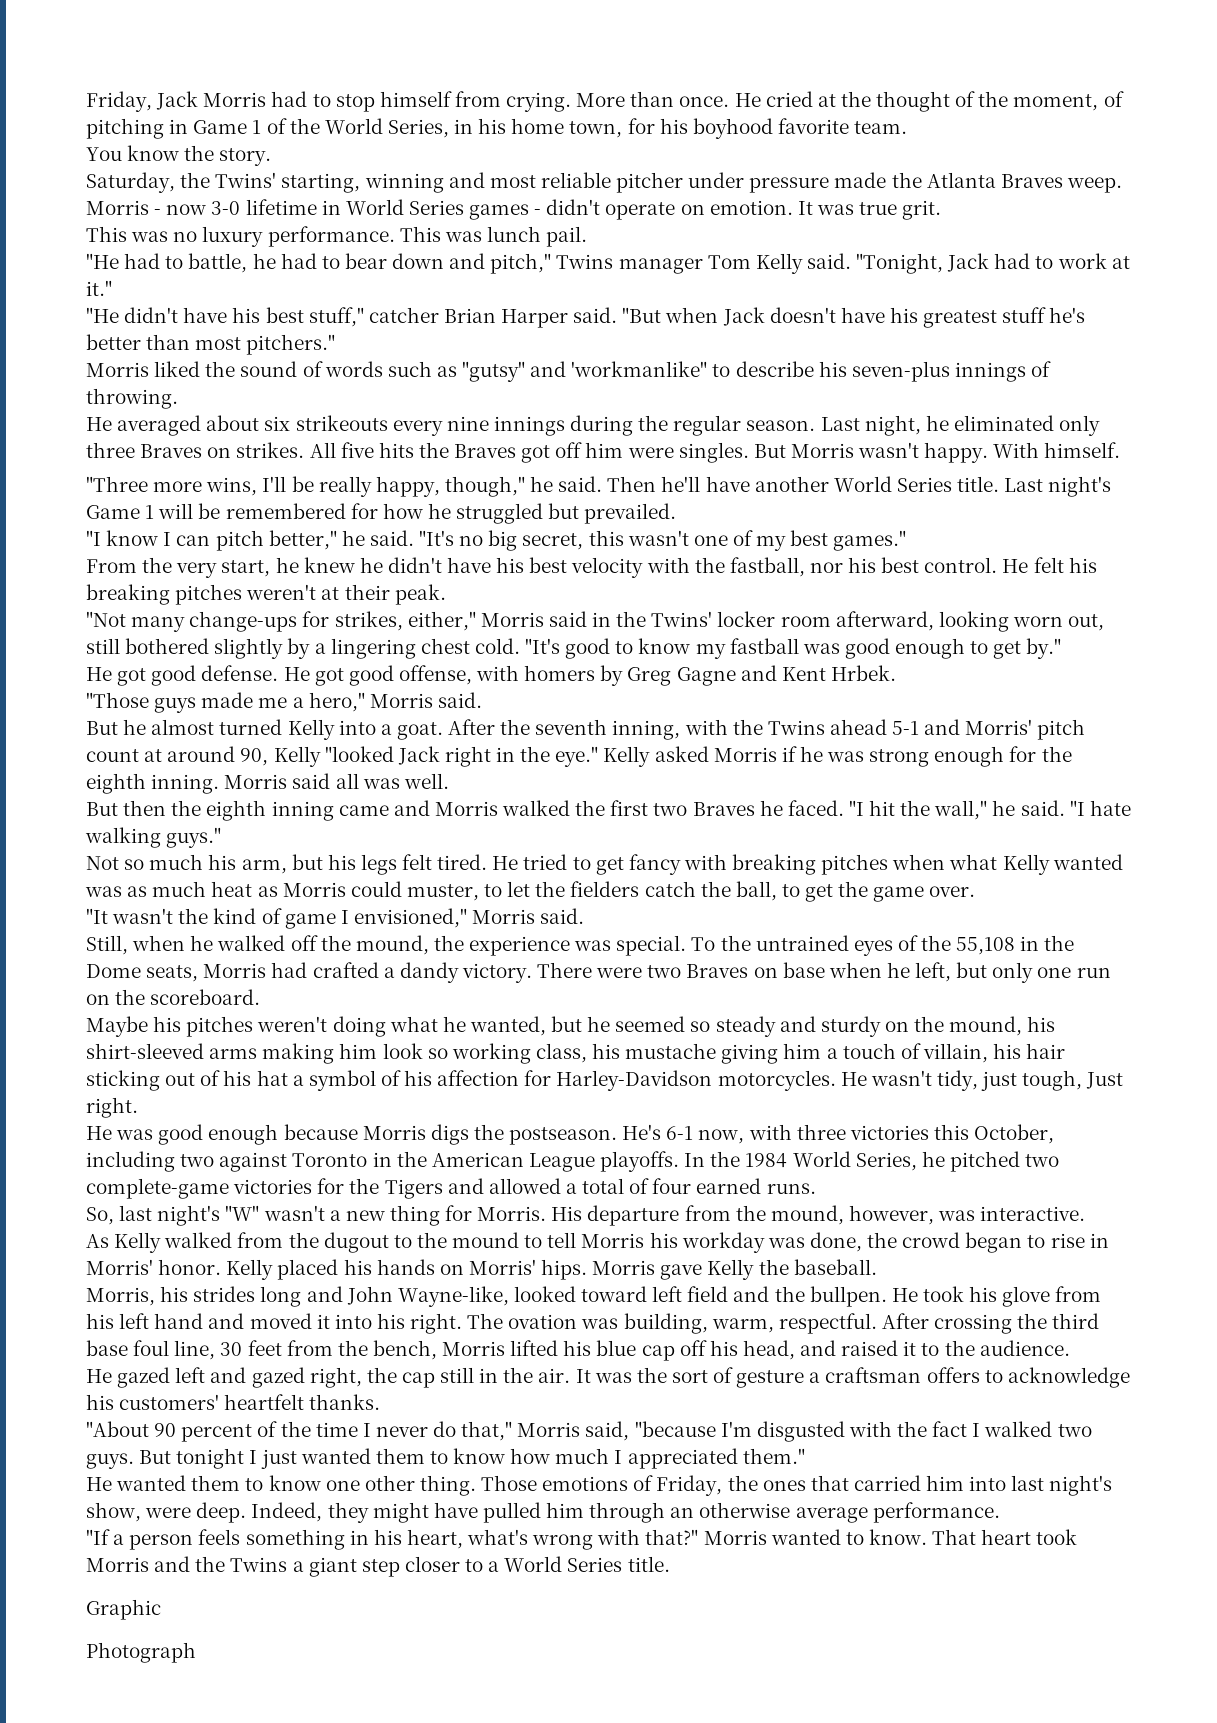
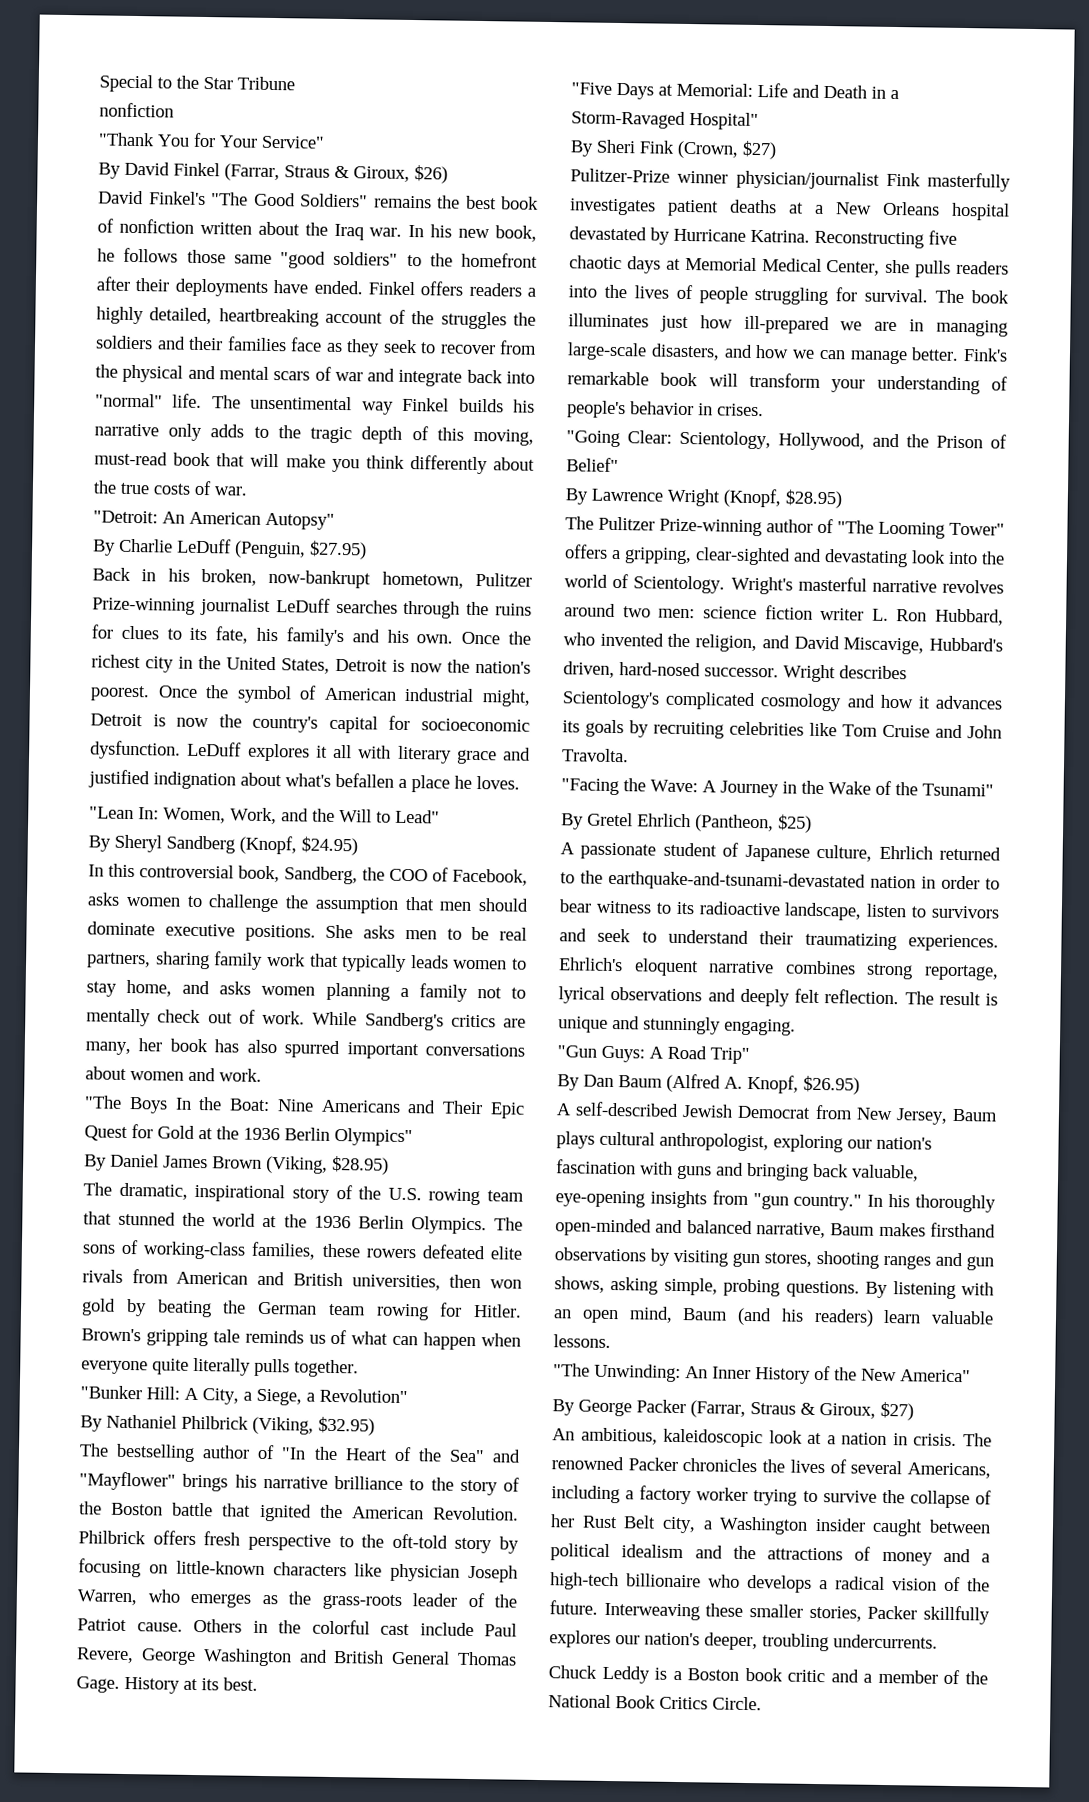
[86,91,1124,112] [86,118,908,139] [86,145,272,166] [86,172,1122,193] [86,199,942,220] [86,226,588,247] [86,253,1130,274] [86,280,112,296] [86,307,1086,328] [86,334,336,355] [86,361,1052,382] [86,388,178,409] [86,415,1101,436] [86,442,1121,463] [86,476,1112,497] [86,503,677,524] [86,530,907,551] [86,557,1097,578] [86,584,446,605] [86,611,1105,632] [86,638,1062,659] [86,665,896,686] [86,692,482,713] [86,719,1086,740] [86,746,1072,767] [86,773,449,794] [86,800,1131,821] [85,827,222,848] [86,854,1123,875] [85,881,976,902] [86,908,585,929] [86,935,1075,956] [86,962,1111,983] [86,989,261,1005] [86,1016,1056,1037] [86,1043,1066,1064] [86,1070,1124,1091] [86,1097,138,1118] [86,1124,1055,1145] [86,1151,1060,1172] [86,1178,816,1199] [86,1205,1086,1226] [86,1232,1109,1253] [86,1259,877,1280] [86,1286,1102,1307] [86,1313,1100,1334] [86,1340,1070,1361] [86,1367,1130,1388] [86,1394,381,1410] [86,1421,1092,1442] [86,1448,805,1469] [86,1475,1113,1496] [86,1502,1000,1523] [86,1529,1078,1550] [86,1556,670,1577] [86,1599,161,1620] [86,1642,196,1663] Friday, Jack Morris had to stop himself from crying. More than once. He cried at the thought of the moment, of pitching in Game 1 of the World Series, in his home town, for his boyhood favorite team. // You know the story. // Saturday, the Twins' starting, winning and most reliable pitcher under pressure made the Atlanta Braves weep. Morris - now 3-0 lifetime in World Series games - didn't operate on emotion. It was true grit. // This was no luxury performance. This was lunch pail. // "He had to battle, he had to bear down and pitch," Twins manager Tom Kelly said. "Tonight, Jack had to work at it." // "He didn't have his best stuff," catcher Brian Harper said. "But when Jack doesn't have his greatest stuff he's better than most pitchers." // Morris liked the sound of words such as "gutsy" and 'workmanlike" to describe his seven-plus innings of throwing. // He averaged about six strikeouts every nine innings during the regular season. Last night, he eliminated only three Braves on strikes. All five hits the Braves got off him were singles. But Morris wasn't happy. With himself. // "Three more wins, I'll be really happy, though," he said. Then he'll have another World Series title. Last night's Game 1 will be remembered for how he struggled but prevailed. // "I know I can pitch better," he said. "It's no big secret, this wasn't one of my best games." // From the very start, he knew he didn't have his best velocity with the fastball, nor his best control. He felt his breaking pitches weren't at their peak. // "Not many change-ups for strikes, either," Morris said in the Twins' locker room afterward, looking worn out, still bothered slightly by a lingering chest cold. "It's good to know my fastball was good enough to get by." // He got good defense. He got good offense, with homers by Greg Gagne and Kent Hrbek. // "Those guys made me a hero," Morris said. // But he almost turned Kelly into a goat. After the seventh inning, with the Twins ahead 5-1 and Morris' pitch count at around 90, Kelly "looked Jack right in the eye." Kelly asked Morris if he was strong enough for the eighth inning. Morris said all was well. // But then the eighth inning came and Morris walked the first two Braves he faced. "I hit the wall," he said. "I hate walking guys." // Not so much his arm, but his legs felt tired. He tried to get fancy with breaking pitches when what Kelly wanted was as much heat as Morris could muster, to let the fielders catch the ball, to get the game over. // "It wasn't the kind of game I envisioned," Morris said. // Still, when he walked off the mound, the experience was special. To the untrained eyes of the 55,108 in the Dome seats, Morris had crafted a dandy victory. There were two Braves on base when he left, but only one run on the scoreboard. // Maybe his pitches weren't doing what he wanted, but he seemed so steady and sturdy on the mound, his shirt-sleeved arms making him look so working class, his mustache giving him a touch of villain, his hair sticking out of his hat a symbol of his affection for Harley-Davidson motorcycles. He wasn't tidy, just tough, Just right. // He was good enough because Morris digs the postseason. He's 6-1 now, with three victories this October, including two against Toronto in the American League playoffs. In the 1984 World Series, he pitched two complete-game victories for the Tigers and allowed a total of four earned runs. // So, last night's "W" wasn't a new thing for Morris. His departure from the mound, however, was interactive. // As Kelly walked from the dugout to the mound to tell Morris his workday was done, the crowd began to rise in Morris' honor. Kelly placed his hands on Morris' hips. Morris gave Kelly the baseball. // Morris, his strides long and John Wayne-like, looked toward left field and the bullpen. He took his glove from his left hand and moved it into his right. The ovation was building, warm, respectful. After crossing the third base foul line, 30 feet from the bench, Morris lifted his blue cap off his head, and raised it to the audience. // He gazed left and gazed right, the cap still in the air. It was the sort of gesture a craftsman offers to acknowledge his customers' heartfelt thanks. // "About 90 percent of the time I never do that," Morris said, "because I'm disgusted with the fact I walked two guys. But tonight I just wanted them to know how much I appreciated them." // He wanted them to know one other thing. Those emotions of Friday, the ones that carried him into last night's show, were deep. Indeed, they might have pulled him through an otherwise average performance. // "If a person feels something in his heart, what's wrong with that?" Morris wanted to know. That heart took Morris and the Twins a giant step closer to a World Series title. // Graphic // Photograph -> [99,74,295,93] [99,102,174,118] [98,132,325,149] [98,161,448,184] [98,190,539,210] [97,218,537,242] [97,247,538,269] [96,276,536,297] [96,306,536,330] [95,335,537,357] [95,364,535,387] [95,393,535,415] [94,423,534,446] [94,451,535,475] [93,480,247,496] [93,510,335,530] [92,538,367,560] [92,567,532,589] [92,597,532,619] [91,624,531,647] [91,654,531,674] [90,685,531,707] [90,713,530,734] [90,740,531,765] [88,769,520,793] [89,806,440,825] [88,834,358,856] [88,863,528,886] [87,892,529,914] [87,921,527,942] [86,951,527,973] [86,979,526,1002] [86,1008,526,1031] [85,1038,525,1060] [85,1066,262,1082] [84,1095,525,1119] [84,1124,413,1147] [84,1153,389,1175] [83,1182,524,1206] [83,1211,523,1235] [82,1239,522,1260] [82,1269,522,1291] [81,1298,522,1321] [81,1328,522,1351] [81,1357,359,1378] [80,1385,408,1406] [80,1414,375,1436] [79,1443,522,1463] [79,1471,520,1496] [79,1501,519,1522] [78,1530,519,1554] [78,1558,518,1583] [77,1589,517,1611] [77,1618,517,1637] [76,1647,517,1667] [76,1676,258,1694] [571,82,899,100] [571,110,759,131] [570,139,777,160] [570,168,1011,192] [569,198,1010,221] [569,226,957,249] [569,255,1009,278] [568,284,1010,306] [568,313,1008,337] [567,342,1008,365] [567,371,1008,395] [567,400,764,419] [566,430,1007,451] [566,457,619,473] [565,488,842,509] [565,516,1005,539] [564,544,1005,568] [564,573,1004,595] [564,603,1004,626] [563,632,1003,655] [563,661,907,683] [562,690,1004,712] [562,719,1002,739] [562,748,629,763] [561,778,994,798] [561,812,812,833] [560,842,1001,862] [560,870,1000,892] [559,899,999,921] [559,928,999,952] [558,957,999,981] [558,986,998,1007] [558,1015,796,1036] [557,1045,750,1064] [557,1073,860,1095] [556,1101,998,1125] [556,1131,932,1153] [556,1159,919,1182] [555,1190,996,1213] [555,1218,996,1239] [554,1247,994,1271] [554,1276,994,1299] [553,1306,994,1327] [553,1334,611,1349] [553,1363,971,1384] [552,1399,914,1421] [552,1427,992,1448] [551,1456,991,1479] [551,1485,992,1509] [550,1514,991,1537] [550,1543,990,1566] [550,1572,990,1593] [549,1600,990,1625] [549,1630,938,1652] [548,1665,988,1685] [548,1694,762,1711] Special to the Star Tribune // nonfiction // "Thank You for Your Service" // By David Finkel (Farrar, Straus & Giroux, $26) // David Finkel's "The Good Soldiers" remains the best book of nonfiction written about the Iraq war. In his new book, he follows those same "good soldiers" to the homefront after their deployments have ended. Finkel offers readers a highly detailed, heartbreaking account of the struggles the soldiers and their families face as they seek to recover from the physical and mental scars of war and integrate back into "normal" life. The unsentimental way Finkel builds his narrative only adds to the tragic depth of this moving, must-read book that will make you think differently about the true costs of war. // "Detroit: An American Autopsy" // By Charlie LeDuff (Penguin, $27.95) // Back in his broken, now-bankrupt hometown, Pulitzer Prize-winning journalist LeDuff searches through the ruins for clues to its fate, his family's and his own. Once the richest city in the United States, Detroit is now the nation's poorest. Once the symbol of American industrial might, Detroit is now the country's capital for socioeconomic dysfunction. LeDuff explores it all with literary grace and justified indignation about what's befallen a place he loves. // "Lean In: Women, Work, and the Will to Lead" // By Sheryl Sandberg (Knopf, $24.95) // In this controversial book, Sandberg, the COO of Facebook, asks women to challenge the assumption that men should dominate executive positions. She asks men to be real partners, sharing family work that typically leads women to stay home, and asks women planning a family not to mentally check out of work. While Sandberg's critics are many, her book has also spurred important conversations about women and work. // "The Boys In the Boat: Nine Americans and Their Epic Quest for Gold at the 1936 Berlin Olympics" // By Daniel James Brown (Viking, $28.95) // The dramatic, inspirational story of the U.S. rowing team that stunned the world at the 1936 Berlin Olympics. The sons of working-class families, these rowers defeated elite rivals from American and British universities, then won gold by beating the German team rowing for Hitler. Brown's gripping tale reminds us of what can happen when everyone quite literally pulls together. // "Bunker Hill: A City, a Siege, a Revolution" // By Nathaniel Philbrick (Viking, $32.95) // The bestselling author of "In the Heart of the Sea" and "Mayflower" brings his narrative brilliance to the story of the Boston battle that ignited the American Revolution. Philbrick offers fresh perspective to the oft-told story by focusing on little-known characters like physician Joseph Warren, who emerges as the grass-roots leader of the Patriot cause. Others in the colorful cast include Paul Revere, George Washington and British General Thomas Gage. History at its best. // "Five Days at Memorial: Life and Death in a Storm-Ravaged Hospital" // By Sheri Fink (Crown, $27) // Pulitzer-Prize winner physician/journalist Fink masterfully investigates patient deaths at a New Orleans hospital devastated by Hurricane Katrina. Reconstructing five chaotic days at Memorial Medical Center, she pulls readers into the lives of people struggling for survival. The book illuminates just how ill-prepared we are in managing large-scale disasters, and how we can manage better. Fink's remarkable book will transform your understanding of people's behavior in crises. // "Going Clear: Scientology, Hollywood, and the Prison of Belief" // By Lawrence Wright (Knopf, $28.95) // The Pulitzer Prize-winning author of "The Looming Tower" offers a gripping, clear-sighted and devastating look into the world of Scientology. Wright's masterful narrative revolves around two men: science fiction writer L. Ron Hubbard, who invented the religion, and David Miscavige, Hubbard's driven, hard-nosed successor. Wright describes Scientology's complicated cosmology and how it advances its goals by recruiting celebrities like Tom Cruise and John Travolta. // "Facing the Wave: A Journey in the Wake of the Tsunami" // By Gretel Ehrlich (Pantheon, $25) // A passionate student of Japanese culture, Ehrlich returned to the earthquake-and-tsunami-devastated nation in order to bear witness to its radioactive landscape, listen to survivors and seek to understand their traumatizing experiences. Ehrlich's eloquent narrative combines strong reportage, lyrical observations and deeply felt reflection. The result is unique and stunningly engaging. // "Gun Guys: A Road Trip" // By Dan Baum (Alfred A. Knopf, $26.95) // A self-described Jewish Democrat from New Jersey, Baum plays cultural anthropologist, exploring our nation's fascination with guns and bringing back valuable, eye-opening insights from "gun country." In his thoroughly open-minded and balanced narrative, Baum makes firsthand observations by visiting gun stores, shooting ranges and gun shows, asking simple, probing questions. By listening with an open mind, Baum (and his readers) learn valuable lessons. // "The Unwinding: An Inner History of the New America" // By George Packer (Farrar, Straus & Giroux, $27) // An ambitious, kaleidoscopic look at a nation in crisis. The renowned Packer chronicles the lives of several Americans, including a factory worker trying to survive the collapse of her Rust Belt city, a Washington insider caught between political idealism and the attractions of money and a high-tech billionaire who develops a radical vision of the future. Interweaving these smaller stories, Packer skillfully explores our nation's deeper, troubling undercurrents. // Chuck Leddy is a Boston book critic and a member of the National Book Critics Circle.

